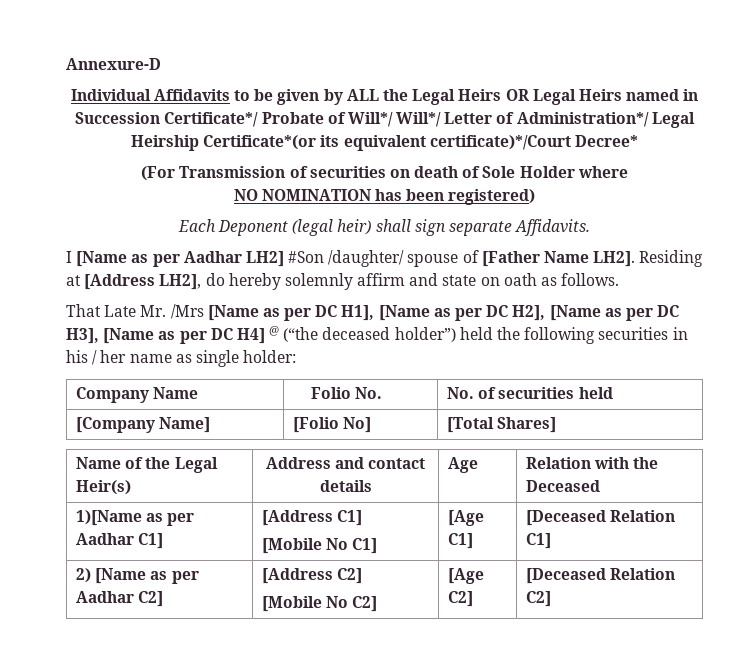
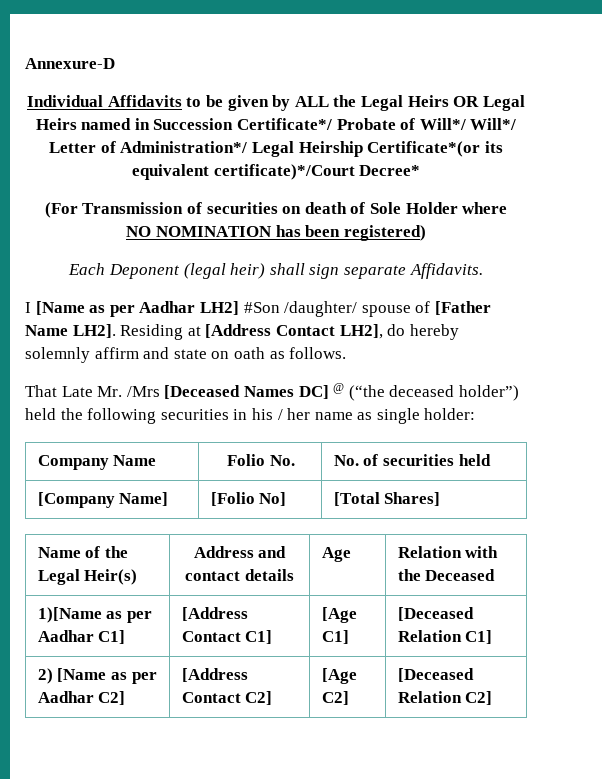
(156, 282) none -> [275,325,335,336] Contact
[207,305,680,321] [66,328,265,344] [Name as per DC H1], [Name as per DC H2], [Name as per DC H3], [Name as per DC H4] -> [164,385,329,399] [Deceased Names DC]
[337,510,363,526] [261,538,349,554] C1] // [Mobile No -> [181,631,241,642] Contact
[337,568,363,584] [261,596,349,612] C2] // [Mobile No -> [181,692,241,703] Contact

